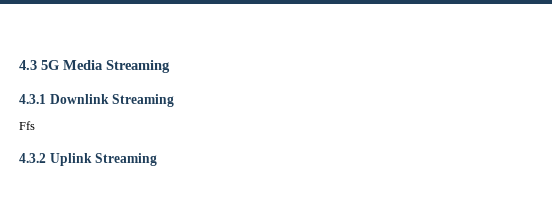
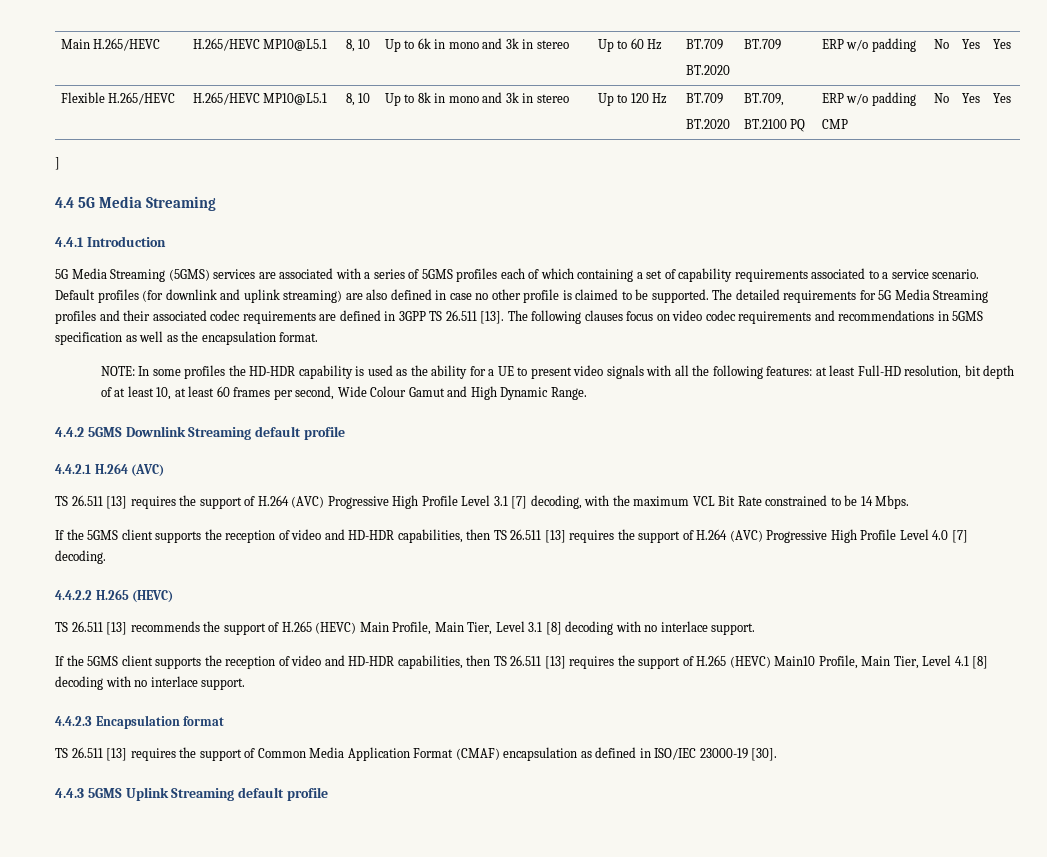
[19,60,170,73] [19,94,175,107] [19,121,35,130] [19,153,158,166] 4.3 5G Media Streaming // 4.3.1 Downlink Streaming // Ffs // 4.3.2 Uplink Streaming -> [60,38,161,51] [192,38,328,51] [345,39,371,52] [384,38,569,52] [597,38,663,52] [685,39,723,50] [685,65,730,75] [743,39,781,50] [821,38,916,52] [933,39,949,49] [961,39,980,49] [992,39,1011,49] [60,92,176,105] [192,92,328,105] [345,93,371,106] [384,92,569,106] [597,93,668,106] [685,93,723,104] [685,119,730,129] [743,93,784,106] [743,119,806,132] [821,92,916,106] [821,119,848,129] [933,93,949,103] [961,93,980,103] [992,93,1011,103] [55,157,60,170] [55,196,217,211] [55,236,166,247] [55,268,980,282] [55,289,989,303] [55,310,984,324] [55,331,319,345] [100,365,1015,379] [100,386,587,400] [55,426,345,440] [55,463,165,477] [55,495,910,509] [55,529,968,543] [55,550,106,564] [55,589,174,603] [55,621,756,635] [55,655,989,669] [55,676,246,690] [55,715,225,729] [55,747,778,761] [55,787,328,801] Main H.265/HEVC | H.265/HEVC MP10@L5.1 | 8, 10 | Up to 6k in mono and 3k in stereo | Up to 60 Hz | BT.709 // BT.2020 | BT.709 | ERP w/o padding | No | Yes | Yes // Flexible H.265/HEVC | H.265/HEVC MP10@L5.1 | 8, 10 | Up to 8k in mono and 3k in stereo | Up to 120 Hz | BT.709 // BT.2020 | BT.709, // BT.2100 PQ | ERP w/o padding // CMP | No | Yes | Yes // ] // 4.4 5G Media Streaming // 4.4.1 Introduction // 5G Media Streaming (5GMS) services are associated with a series of 5GMS profiles each of which containing a set of capability requirements associated to a service scenario. Default profiles (for downlink and uplink streaming) are also defined in case no other profile is claimed to be supported. The detailed requirements for 5G Media Streaming profiles and their associated codec requirements are defined in 3GPP TS 26.511 [13]. The following clauses focus on video codec requirements and recommendations in 5GMS specification as well as the encapsulation format. // NOTE: In some profiles the HD-HDR capability is used as the ability for a UE to present video signals with all the following features: at least Full-HD resolution, bit depth of at least 10, at least 60 frames per second, Wide Colour Gamut and High Dynamic Range. // 4.4.2 5GMS Downlink Streaming default profile // 4.4.2.1 H.264 (AVC) // TS 26.511 [13] requires the support of H.264 (AVC) Progressive High Profile Level 3.1 [7] decoding, with the maximum VCL Bit Rate constrained to be 14 Mbps. // If the 5GMS client supports the reception of video and HD-HDR capabilities, then TS 26.511 [13] requires the support of H.264 (AVC) Progressive High Profile Level 4.0 [7] decoding. // 4.4.2.2 H.265 (HEVC) // TS 26.511 [13] recommends the support of H.265 (HEVC) Main Profile, Main Tier, Level 3.1 [8] decoding with no interlace support. // If the 5GMS client supports the reception of video and HD-HDR capabilities, then TS 26.511 [13] requires the support of H.265 (HEVC) Main10 Profile, Main Tier, Level 4.1 [8] decoding with no interlace support. // 4.4.2.3 Encapsulation format // TS 26.511 [13] requires the support of Common Media Application Format (CMAF) encapsulation as defined in ISO/IEC 23000-19 [30]. // 4.4.3 5GMS Uplink Streaming default profile

